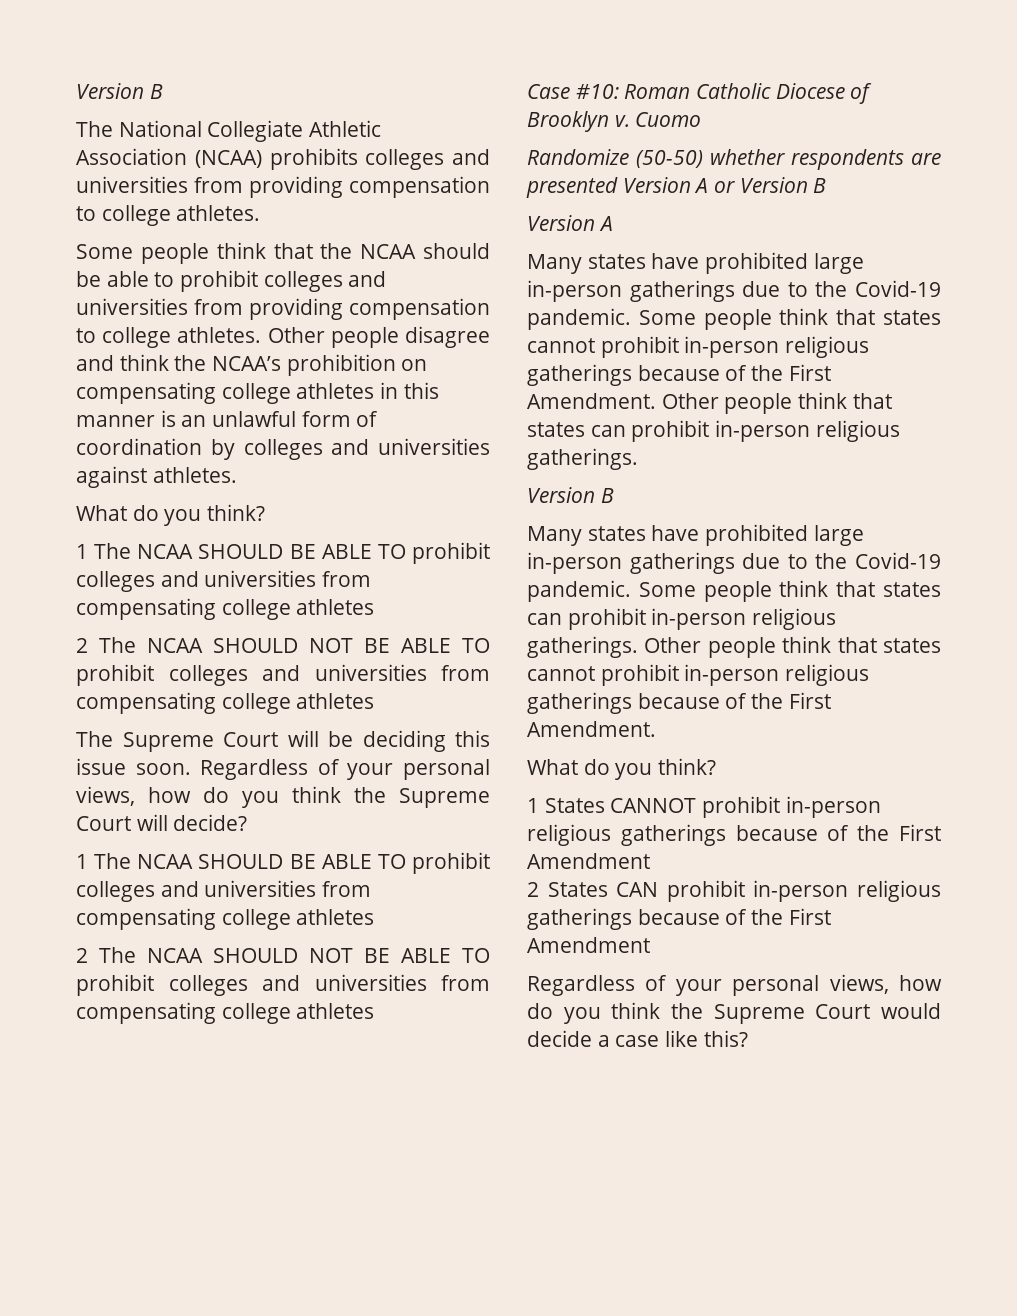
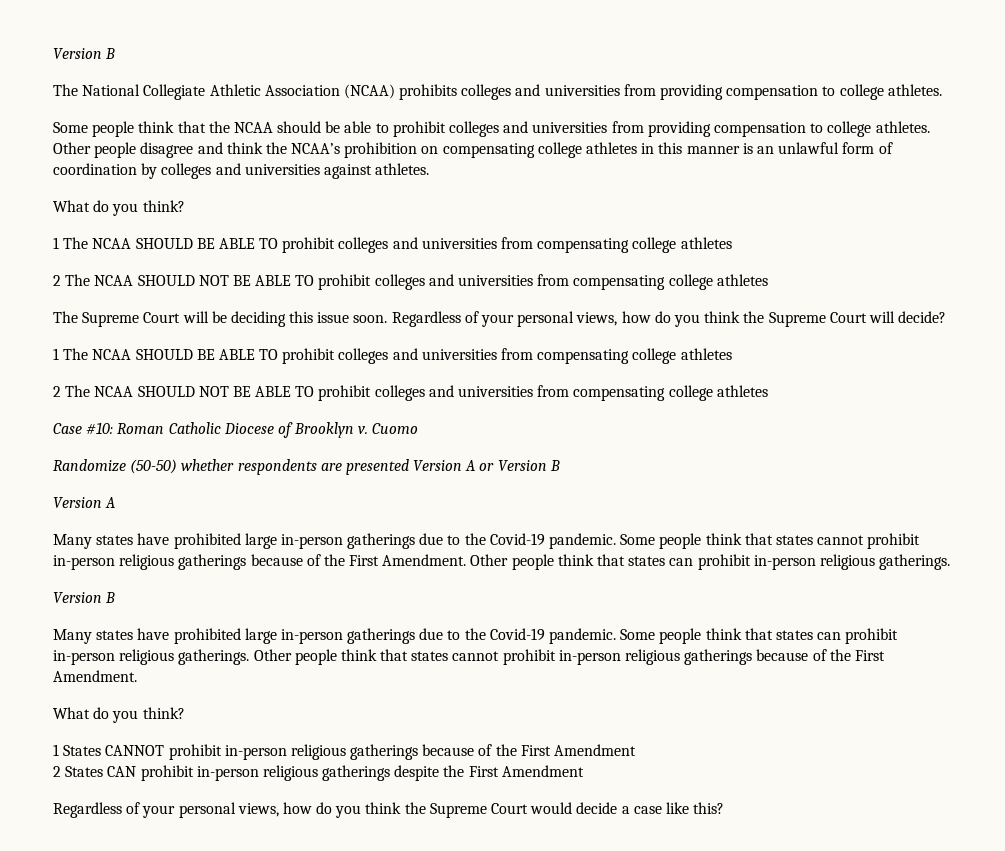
[637,909,748,925] because of -> [394,765,440,781] despite

